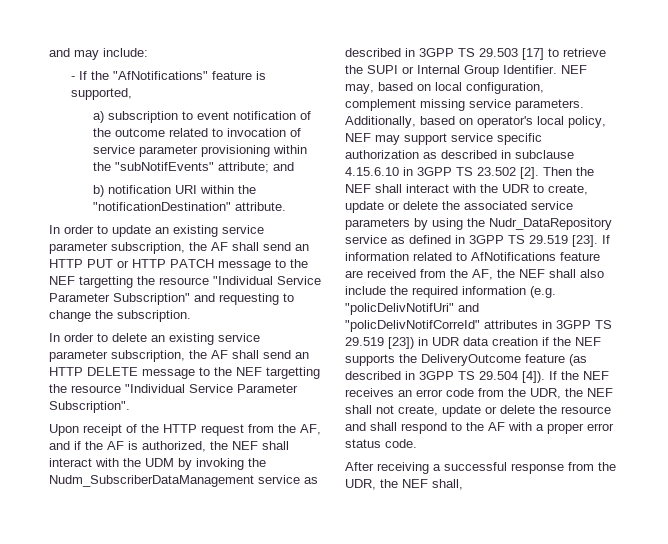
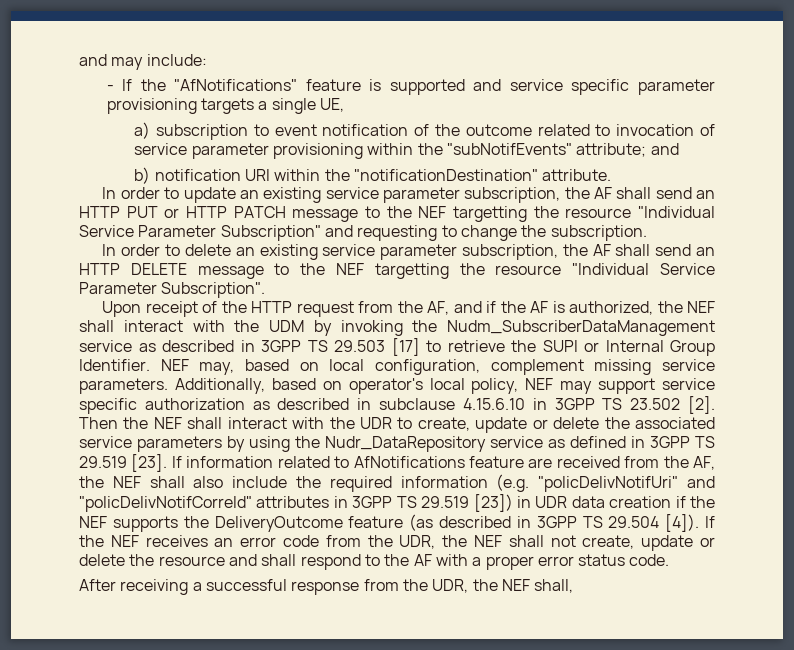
[71,88,133,100] supported, -> [389,79,716,95] [106,98,344,114] supported and service specific parameter provisioning targets a single UE,

